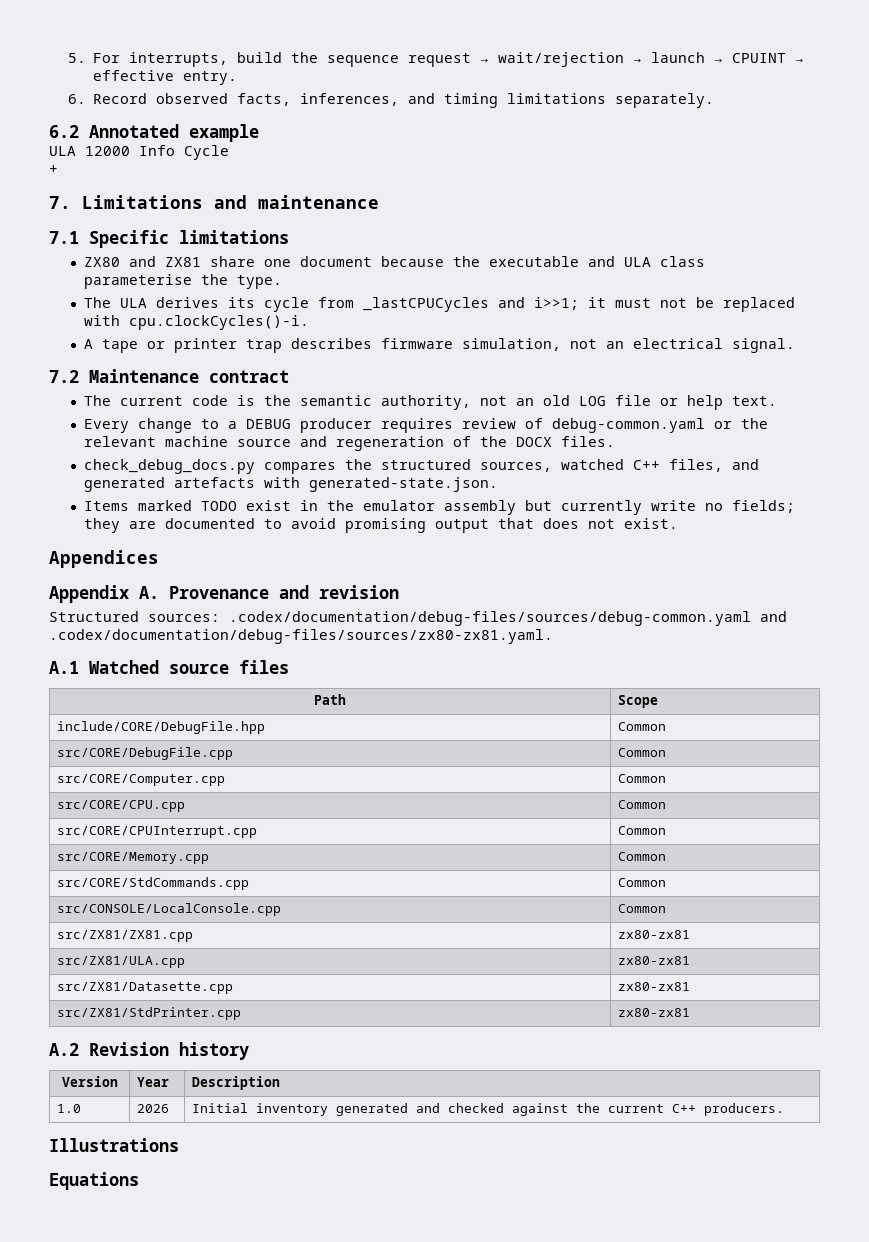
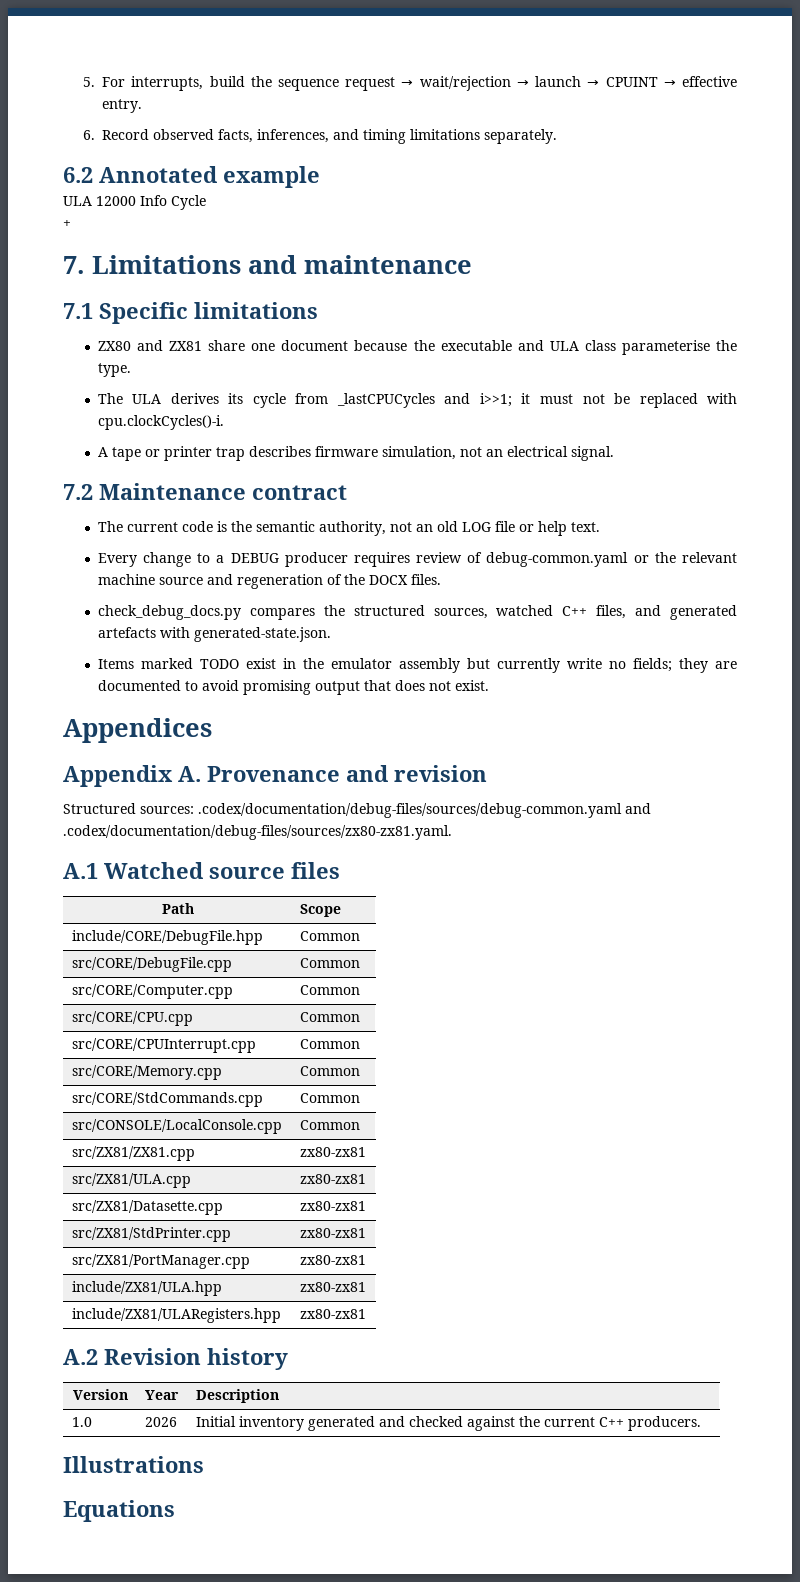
(691, 1012) none -> [71,1254,250,1269] [299,1255,366,1265] [71,1281,222,1296] [299,1282,366,1292] [71,1308,281,1323] [299,1309,366,1319] // src/ZX81/PortManager.cpp | zx80-zx81 // include/ZX81/ULA.hpp | zx80-zx81 // include/ZX81/ULARegisters.hpp | zx80-zx81

